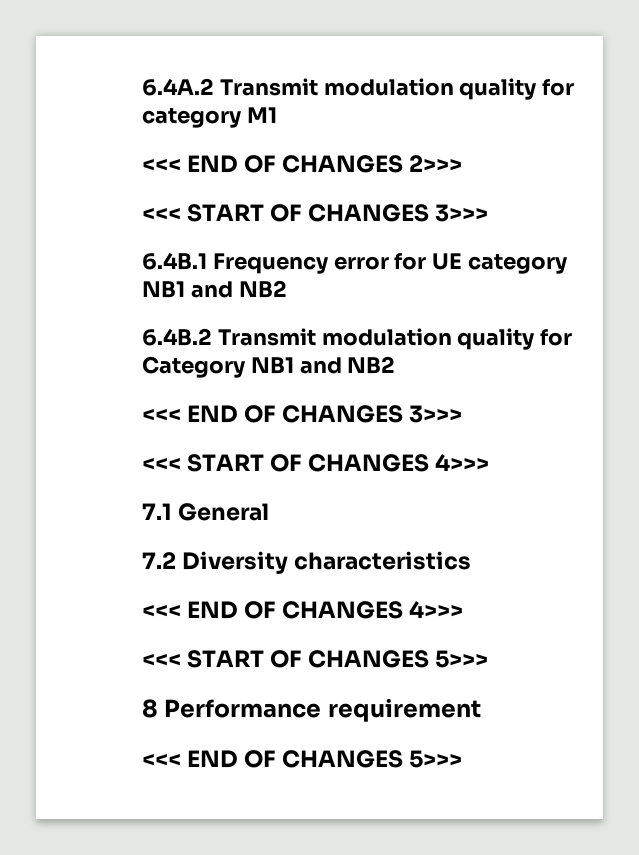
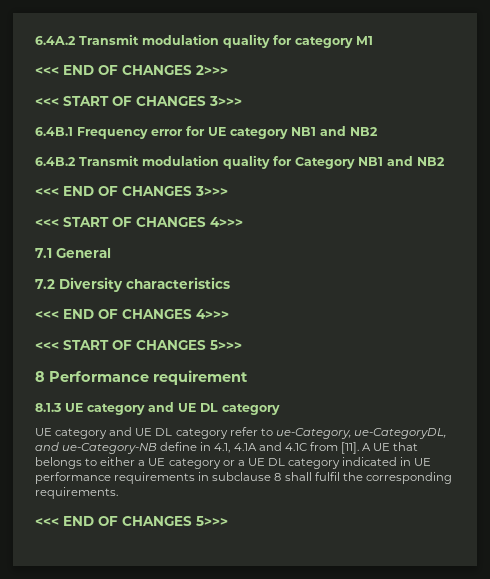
(481, 710) none -> [35,402,280,415] [35,427,446,439] [35,442,419,454] [35,457,432,469] [35,472,452,484] [35,487,118,499] // 8.1.3 UE category and UE DL category // UE category and UE DL category refer to ue-Category, ue-CategoryDL, and ue-Category-NB define in 4.1, 4.1A and 4.1C from [11]. A UE that belongs to either a UE category or a UE DL category indicated in UE performance requirements in subclause 8 shall fulfil the corresponding requirements.

